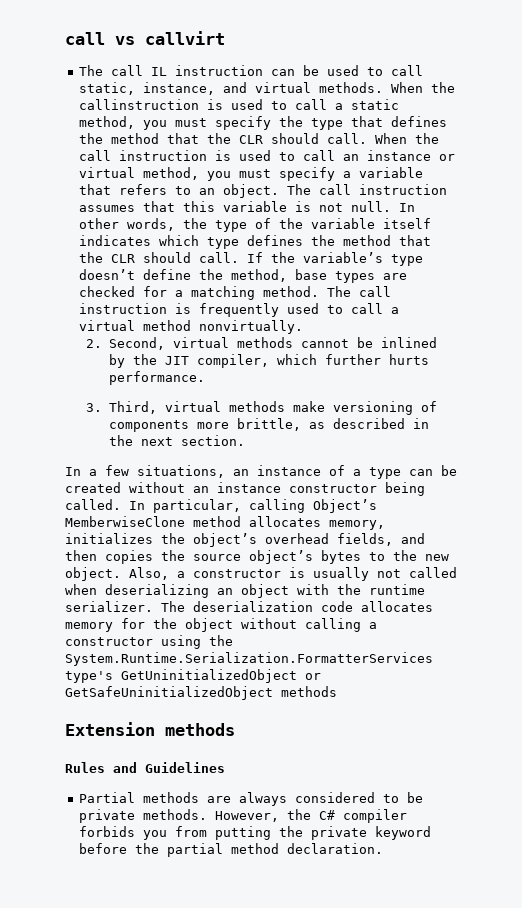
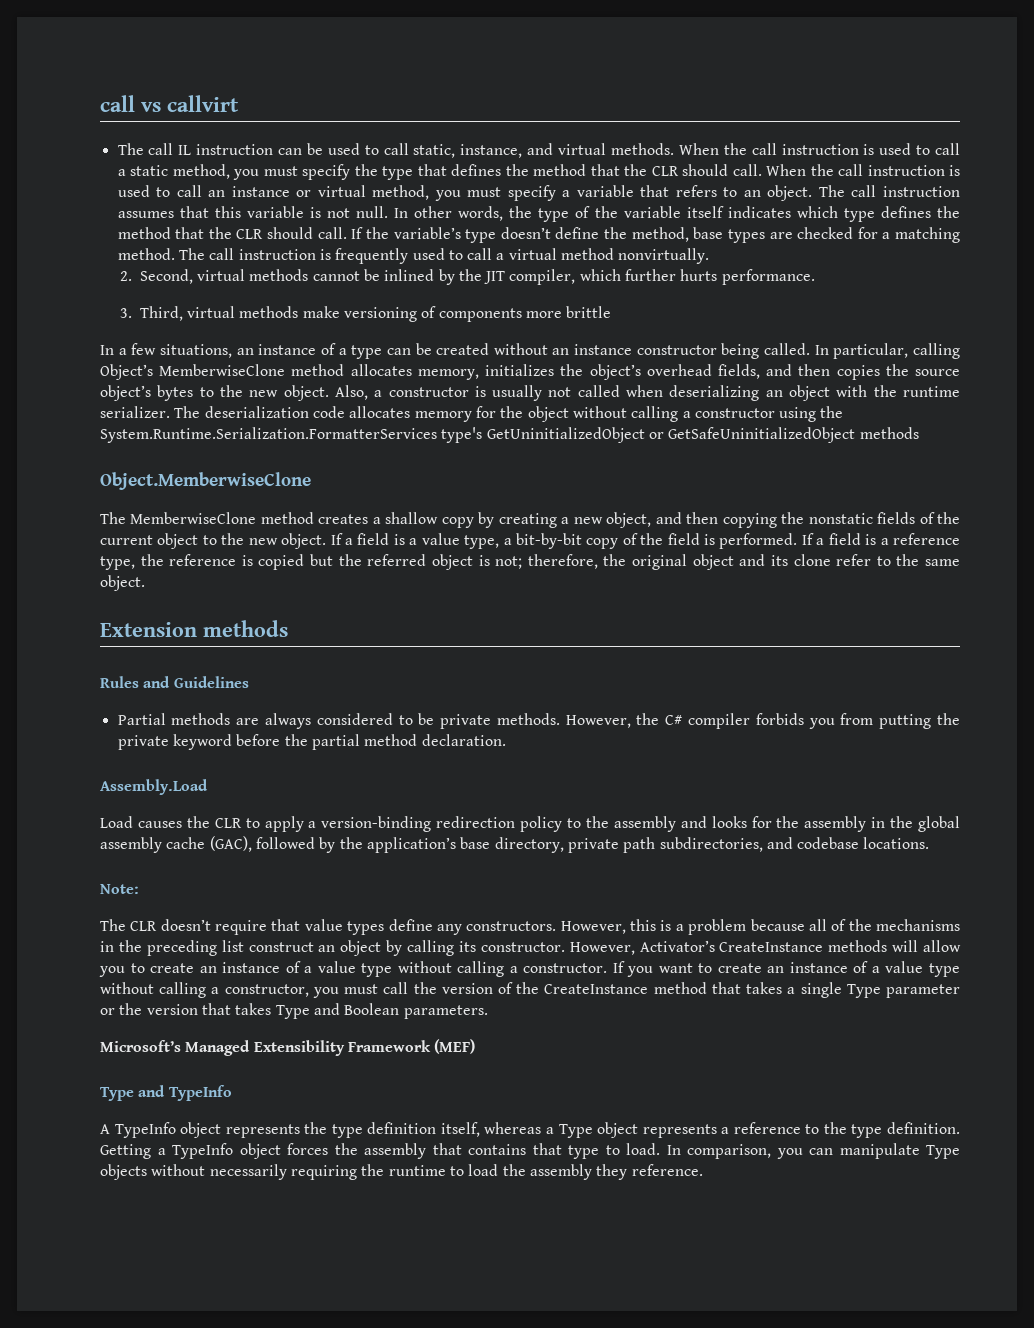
[79,99,200,110] callinstruction -> [751,143,859,155] call instruction
[236,418,429,431] [108,435,245,446] brittle, as described in the next section. -> [566,306,612,318] brittle
(337, 691) none -> [100,472,311,490] [100,512,961,528] [100,533,960,549] [100,554,960,570] [100,575,145,591] // Object.MemberwiseClone // The MemberwiseClone method creates a shallow copy by creating a new object, and then copying the nonstatic fields of the current object to the new object. If a field is a value type, a bit-by-bit copy of the field is performed. If a field is a reference type, the reference is copied but the referred object is not; therefore, the original object and its clone refer to the same object.
(384, 848) none -> [100,779,208,795] [100,816,960,832] [100,836,930,853] [100,884,139,894] [100,919,960,935] [100,940,961,956] [99,961,960,977] [100,982,960,998] [100,1003,488,1019] [100,1039,476,1056] [100,1085,232,1101] [100,1122,960,1138] [100,1143,960,1159] [100,1164,703,1180] // Assembly.Load // Load causes the CLR to apply a version-binding redirection policy to the assembly and looks for the assembly in the global assembly cache (GAC), followed by the application’s base directory, private path subdirectories, and codebase locations. // Note: // The CLR doesn’t require that value types define any constructors. However, this is a problem because all of the mechanisms in the preceding list construct an object by calling its constructor. However, Activator’s CreateInstance methods will allow you to create an instance of a value type without calling a constructor. If you want to create an instance of a value type without calling a constructor, you must call the version of the CreateInstance method that takes a single Type parameter or the version that takes Type and Boolean parameters. // Microsoft’s Managed Extensibility Framework (MEF) // Type and TypeInfo // A TypeInfo object represents the type definition itself, whereas a Type object represents a reference to the type definition. Getting a TypeInfo object forces the assembly that contains that type to load. In comparison, you can manipulate Type objects without necessarily requiring the runtime to load the assembly they reference.

